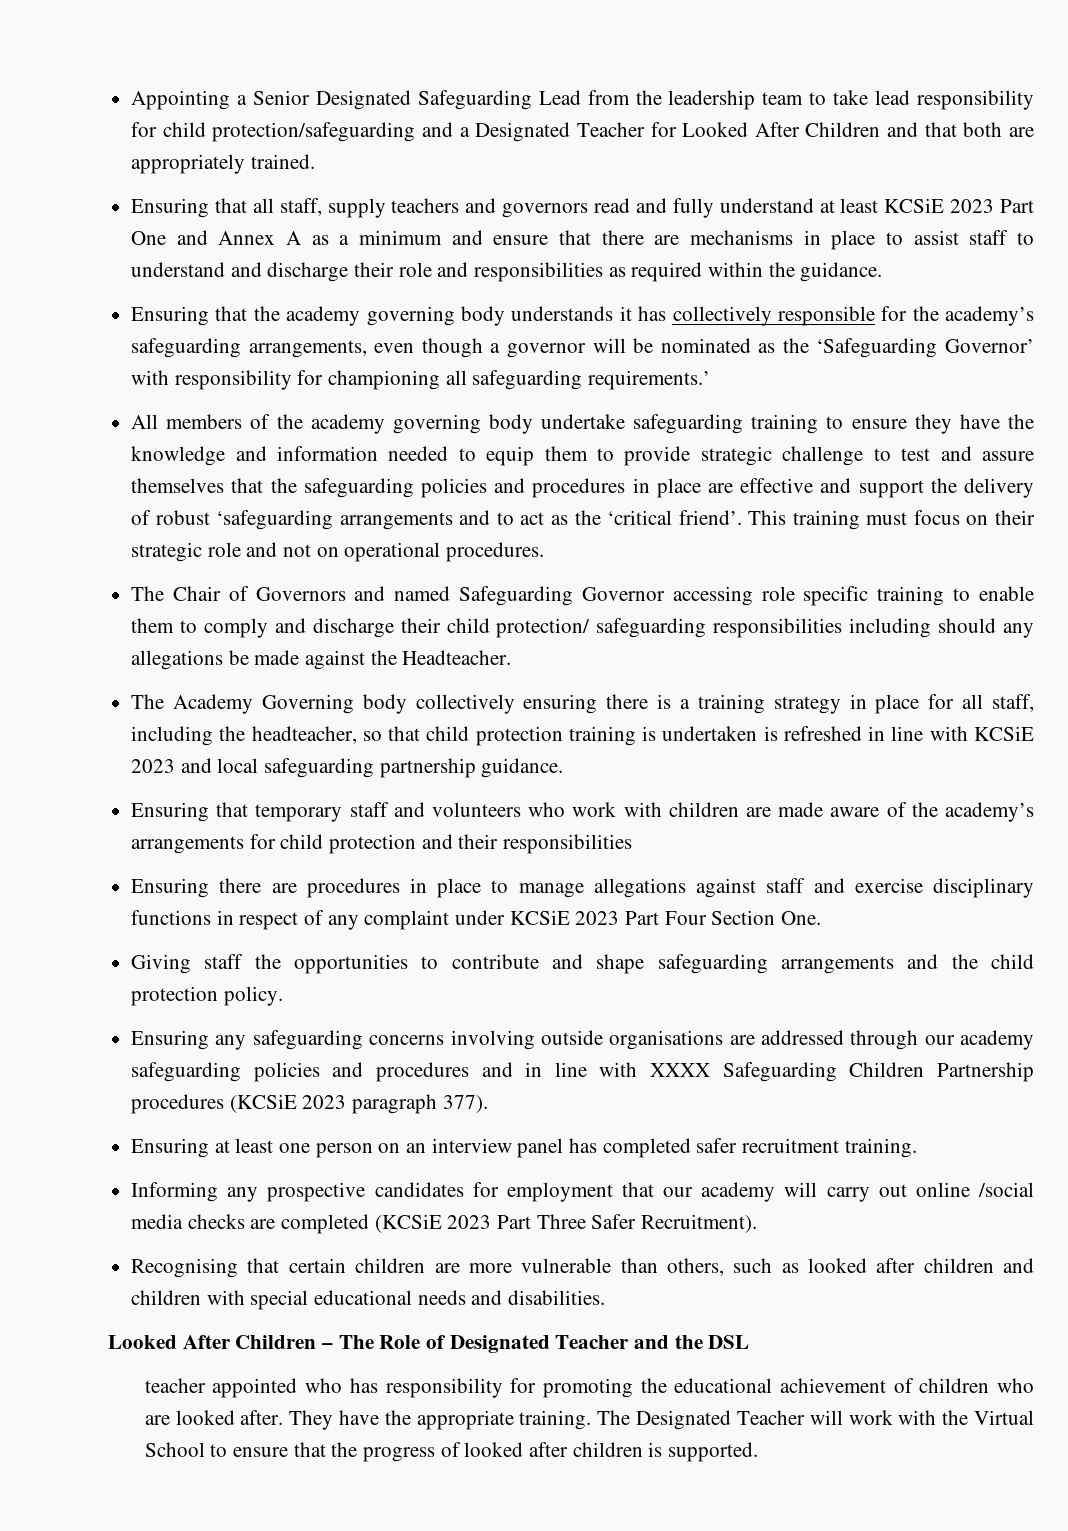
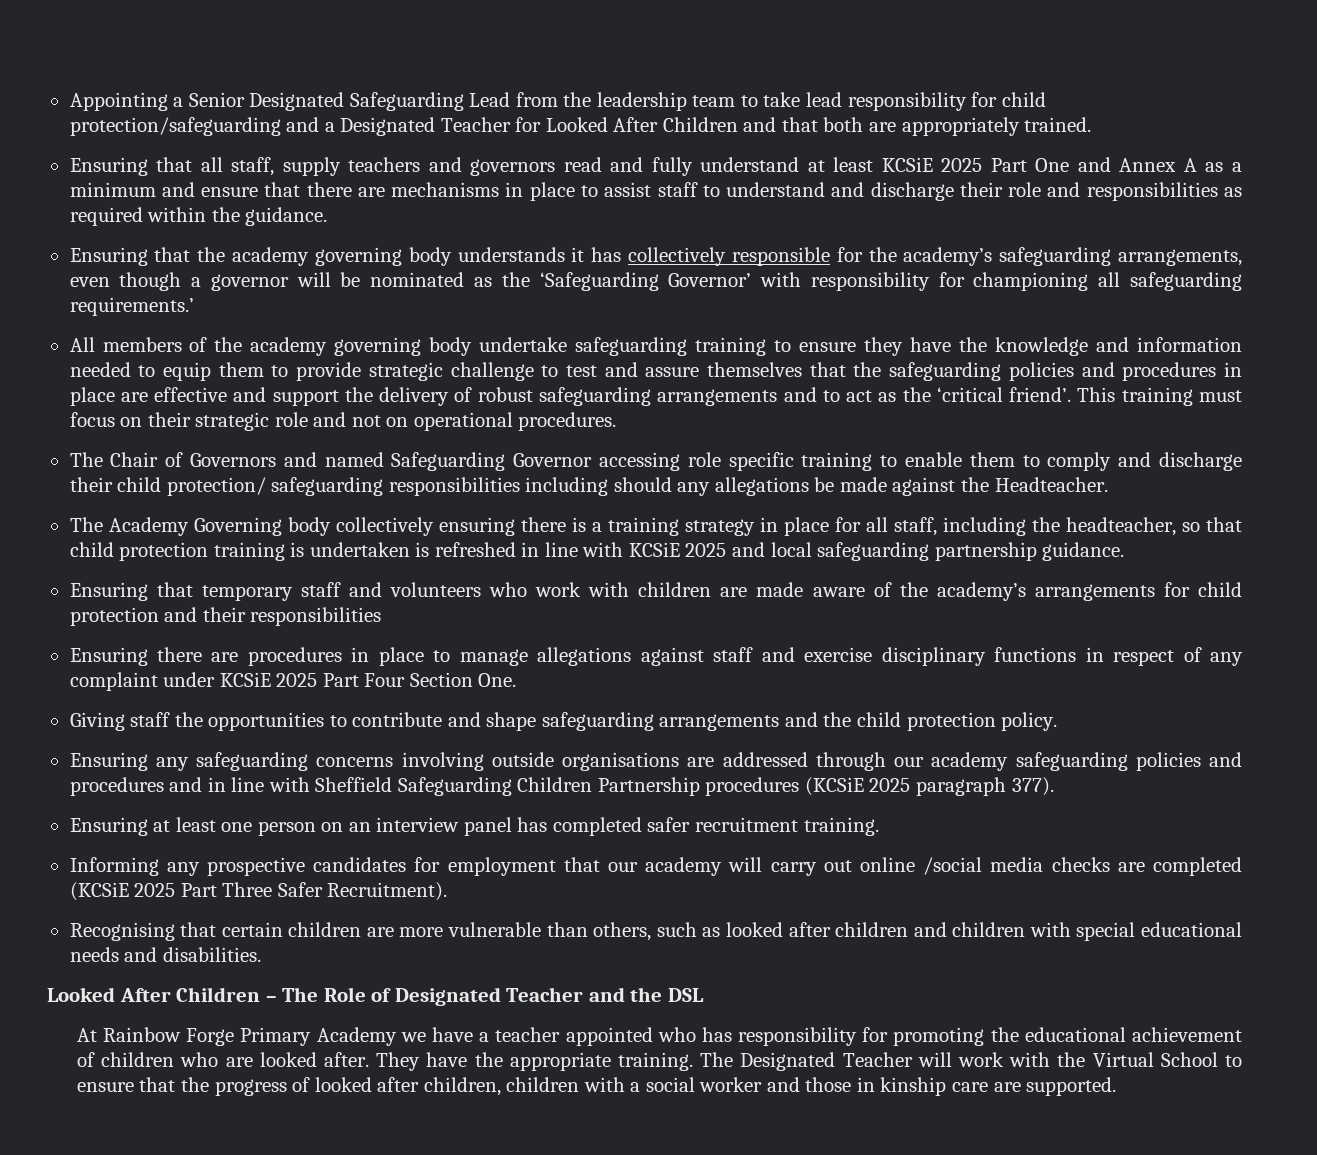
[950,199,995,213] 2023 -> [941,158,983,172] 2025
[216,510,334,530] ‘safeguarding -> [539,387,652,406] safeguarding
[131,759,176,773] 2023 -> [685,543,727,557] 2025
[575,911,620,925] 2023 -> [276,673,318,687] 2025
[650,1063,711,1077] XXXX -> [315,777,393,792] Sheffield
[302,1095,347,1109] 2023 -> [869,778,911,792] 2025
[447,1215,492,1229] 2023 -> [134,883,176,897] 2025
(750, 1342) none -> [76,1027,490,1046] At Rainbow Forge Primary Academy we have a
[572,1442,663,1457] children is -> [423,1077,1021,1096] children, children with a social worker and those in kinship care are

